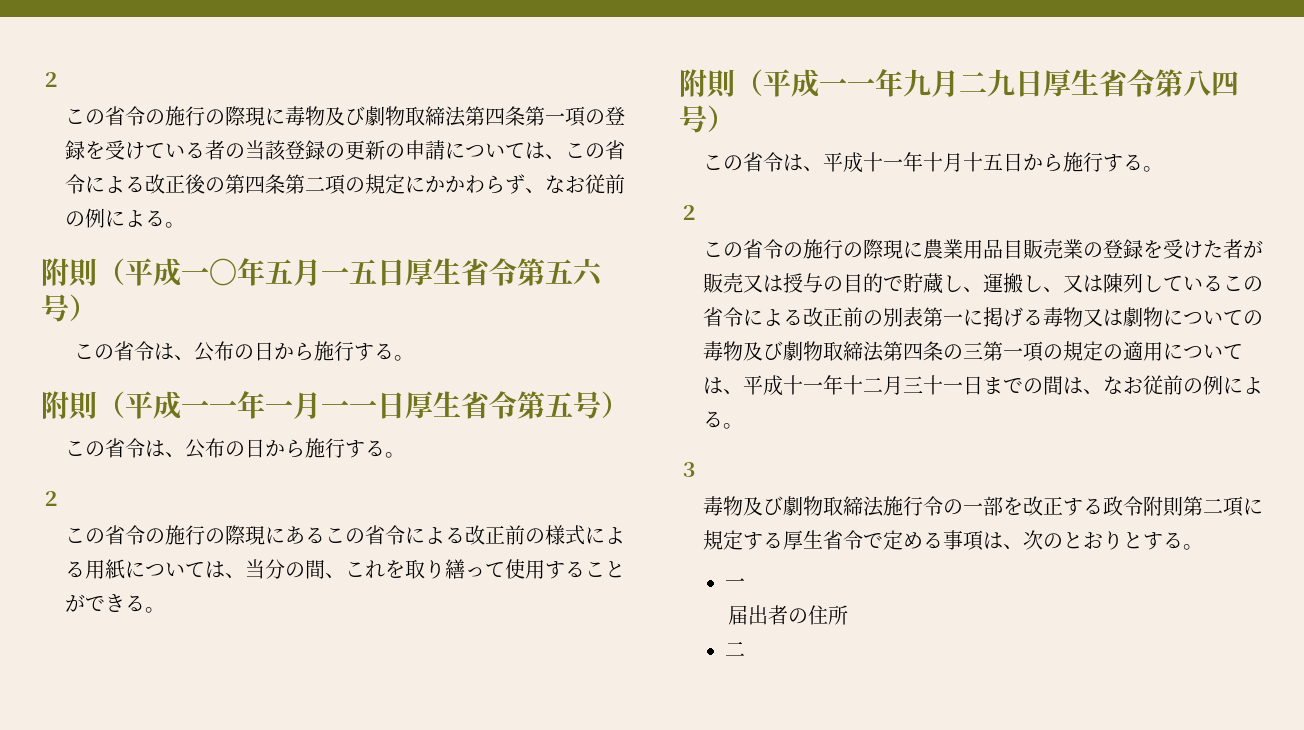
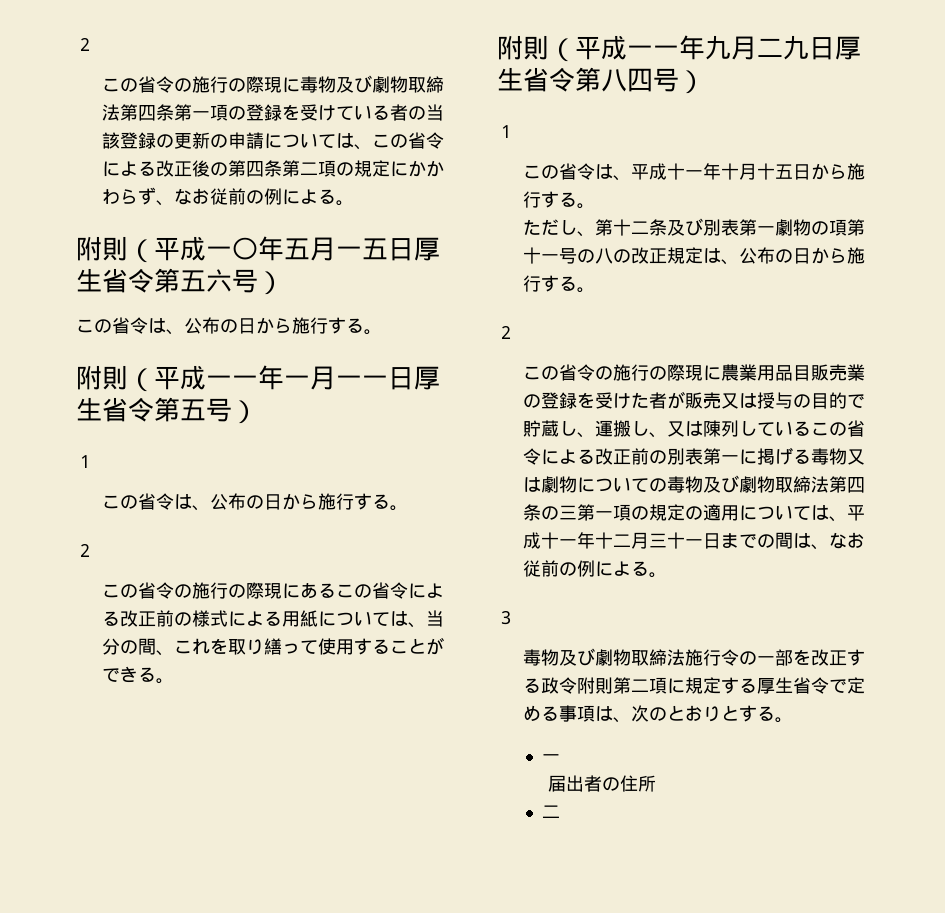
(629, 404) none -> [76,455,94,468] // １
(735, 118) none -> [497,125,515,138] // １
(1164, 169) none -> [522,218,865,237] [522,247,865,265] [522,275,595,293] // ただし、第十二条及び別表第一劇物の項第十一号の八の改正規定は、公布の日から施行する。

